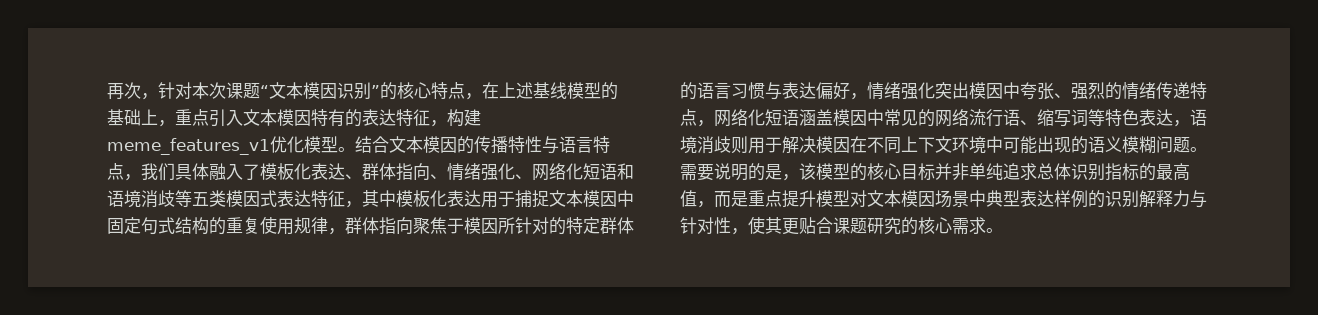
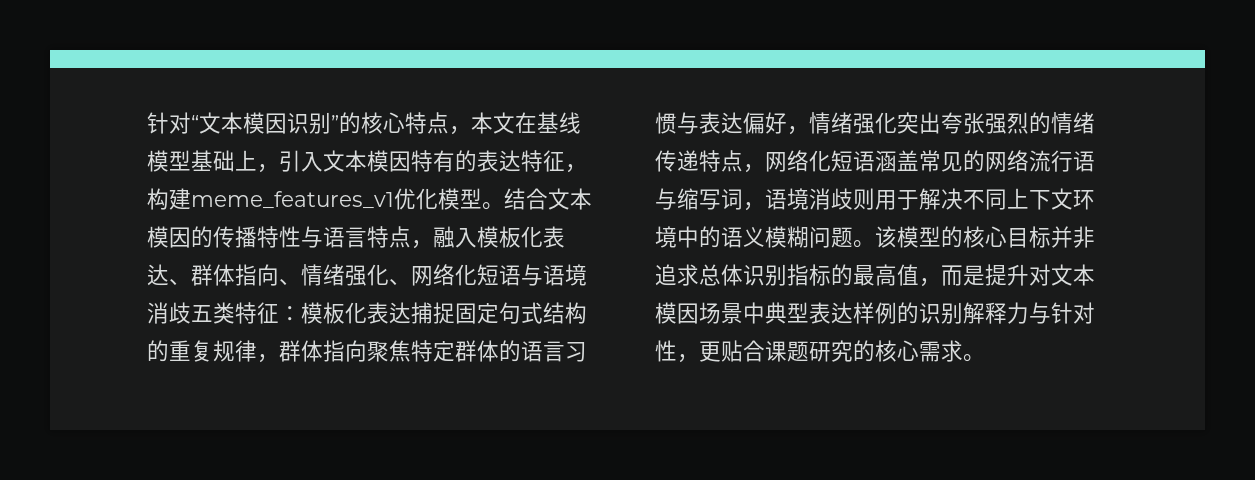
[107,82,260,100] 再次，针对本次课题 -> [147,112,191,134] 针对
[482,82,533,99] 在上述 -> [471,112,537,134] 本文在
[601,82,618,100] 的 -> (191, 160) none
[175,109,209,126] 重点 -> (279, 168) none
[141,163,260,181] 我们具体融入了 -> [433,226,477,248] 融入
[617,163,634,180] [107,190,634,208] 和语境消歧等五类模因式表达特征，其中模板化表达用于捕捉文本模因中 -> [521,264,587,286] [147,302,455,324] 与语境消歧五类特征：模板化表达捕捉
[260,216,294,235] 使用 -> (213, 351) none
[447,217,566,235] 于模因所针对的 -> (411, 351) none
[969,82,1071,100] 模因中夸张、 -> [941,112,985,134] 夸张
[833,109,884,126] 模因中 -> (919, 160) none
[1020,109,1173,127] 、缩写词等特色表达 -> [655,188,743,210] 与缩写词
[816,136,867,153] 模因在 -> (963, 199) none
[1003,136,1071,154] 可能出现 -> (699, 237) none
[680,163,799,181] 需要说明的是， -> (875, 244) none
[969,163,1003,180] 单纯 -> (1095, 237) none
[748,190,850,208] 重点提升模型 -> [985,264,1029,286] 提升
[748,216,782,234] 使其 -> (699, 358) none

